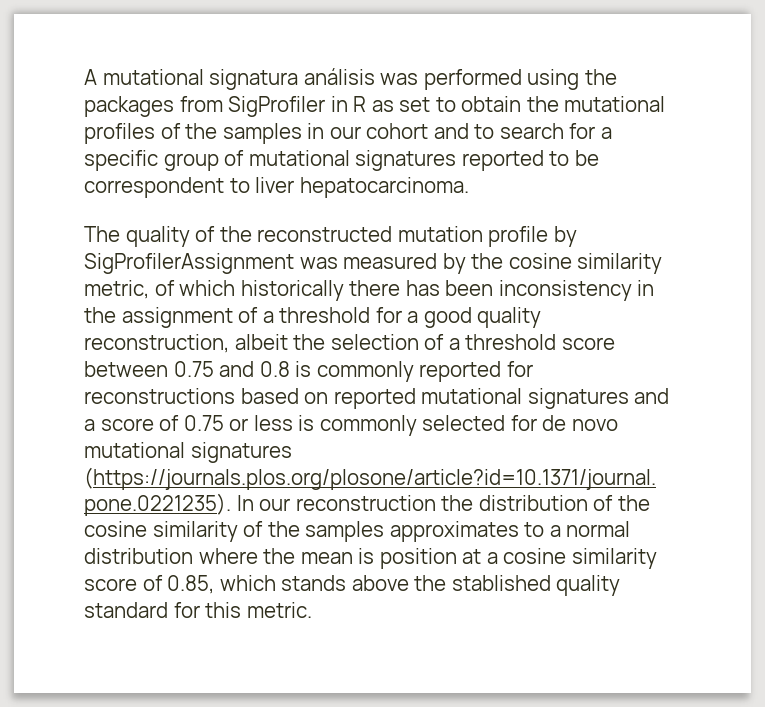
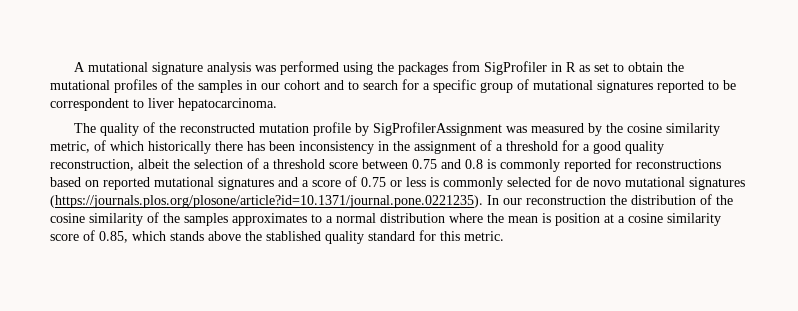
[209,68,375,90] signatura análisis -> [152,62,252,75] signature analysis

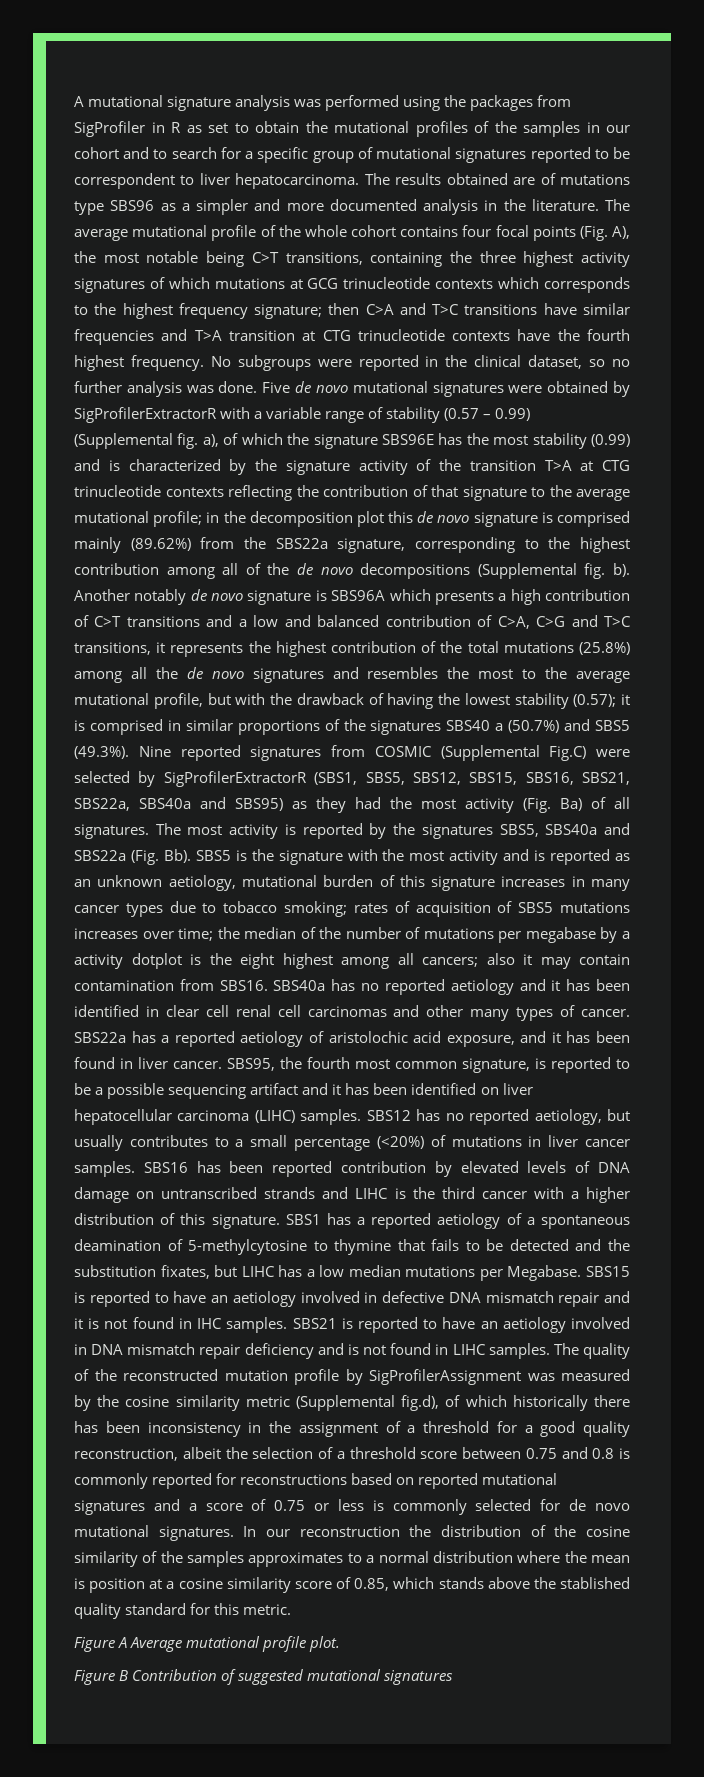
(277, 104) // -> [364,173,630,185] [74,199,630,215] [74,225,630,241] [74,251,630,267] [74,277,631,293] [74,303,630,319] [74,329,630,345] [74,355,631,371] [74,381,630,397] [74,407,531,423] [74,433,631,449] [74,459,630,475] [74,485,630,501] [74,511,630,527] [74,537,630,553] [74,563,631,579] [74,589,631,605] [74,615,631,629] [74,641,630,657] [74,667,631,683] [74,693,630,709] [74,719,631,735] [74,745,630,761] [74,771,630,787] [74,797,630,813] [74,823,631,839] [74,849,631,865] [74,875,631,891] [74,901,630,917] [74,927,631,943] [74,953,630,969] [74,979,630,995] [74,1005,631,1021] [74,1031,630,1047] [74,1057,630,1073] [74,1083,533,1099] [74,1109,631,1125] [74,1135,630,1151] [74,1161,630,1177] [74,1187,630,1203] [74,1213,630,1229] [74,1239,630,1255] [74,1265,631,1281] [74,1291,630,1307] [74,1317,631,1333] [74,1343,550,1359] The results obtained are of mutations type SBS96 as a simpler and more documented analysis in the literature. The average mutational profile of the whole cohort contains four focal points (Fig. A), the most notable being C>T transitions, containing the three highest activity signatures of which mutations at GCG trinucleotide contexts which corresponds to the highest frequency signature; then C>A and T>C transitions have similar frequencies and T>A transition at CTG trinucleotide contexts have the fourth highest frequency. No subgroups were reported in the clinical dataset, so no further analysis was done. Five de novo mutational signatures were obtained by SigProfilerExtractorR with a variable range of stability (0.57 – 0.99) (Supplemental fig. a), of which the signature SBS96E has the most stability (0.99) and is characterized by the signature activity of the transition T>A at CTG trinucleotide contexts reflecting the contribution of that signature to the average mutational profile; in the decomposition plot this de novo signature is comprised mainly (89.62%) from the SBS22a signature, corresponding to the highest contribution among all of the de novo decompositions (Supplemental fig. b). Another notably de novo signature is SBS96A which presents a high contribution of C>T transitions and a low and balanced contribution of C>A, C>G and T>C transitions, it represents the highest contribution of the total mutations (25.8%) among all the de novo signatures and resembles the most to the average mutational profile, but with the drawback of having the lowest stability (0.57); it is comprised in similar proportions of the signatures SBS40 a (50.7%) and SBS5 (49.3%). Nine reported signatures from COSMIC (Supplemental Fig.C) were selected by SigProfilerExtractorR (SBS1, SBS5, SBS12, SBS15, SBS16, SBS21, SBS22a, SBS40a and SBS95) as they had the most activity (Fig. Ba) of all signatures. The most activity is reported by the signatures SBS5, SBS40a and SBS22a (Fig. Bb). SBS5 is the signature with the most activity and is reported as an unknown aetiology, mutational burden of this signature increases in many cancer types due to tobacco smoking; rates of acquisition of SBS5 mutations increases over time; the median of the number of mutations per megabase by a activity dotplot is the eight highest among all cancers; also it may contain contamination from SBS16. SBS40a has no reported aetiology and it has been identified in clear cell renal cell carcinomas and other many types of cancer. SBS22a has a reported aetiology of aristolochic acid exposure, and it has been found in liver cancer. SBS95, the fourth most common signature, is reported to be a possible sequencing artifact and it has been identified on liver hepatocellular carcinoma (LIHC) samples. SBS12 has no reported aetiology, but usually contributes to a small percentage (<20%) of mutations in liver cancer samples. SBS16 has been reported contribution by elevated levels of DNA damage on untranscribed strands and LIHC is the third cancer with a higher distribution of this signature. SBS1 has a reported aetiology of a spontaneous deamination of 5-methylcytosine to thymine that fails to be detected and the substitution fixates, but LIHC has a low median mutations per Megabase. SBS15 is reported to have an aetiology involved in defective DNA mismatch repair and it is not found in IHC samples. SBS21 is reported to have an aetiology involved in DNA mismatch repair deficiency and is not found in LIHC samples.
[50,141,90,153] metric, -> [245,1395,440,1411] metric (Supplemental fig.d),
[689,177,745,190] [50,195,483,208] signatures (https://journals.plos.org/plosone/article?id=10.1371/journal.pone.0221235). -> [158,1526,234,1541] signatures.
(504, 236) none -> [74,1636,341,1652] [74,1669,454,1685] // Figure A Average mutational profile plot. // Figure B Contribution of suggested mutational signatures

